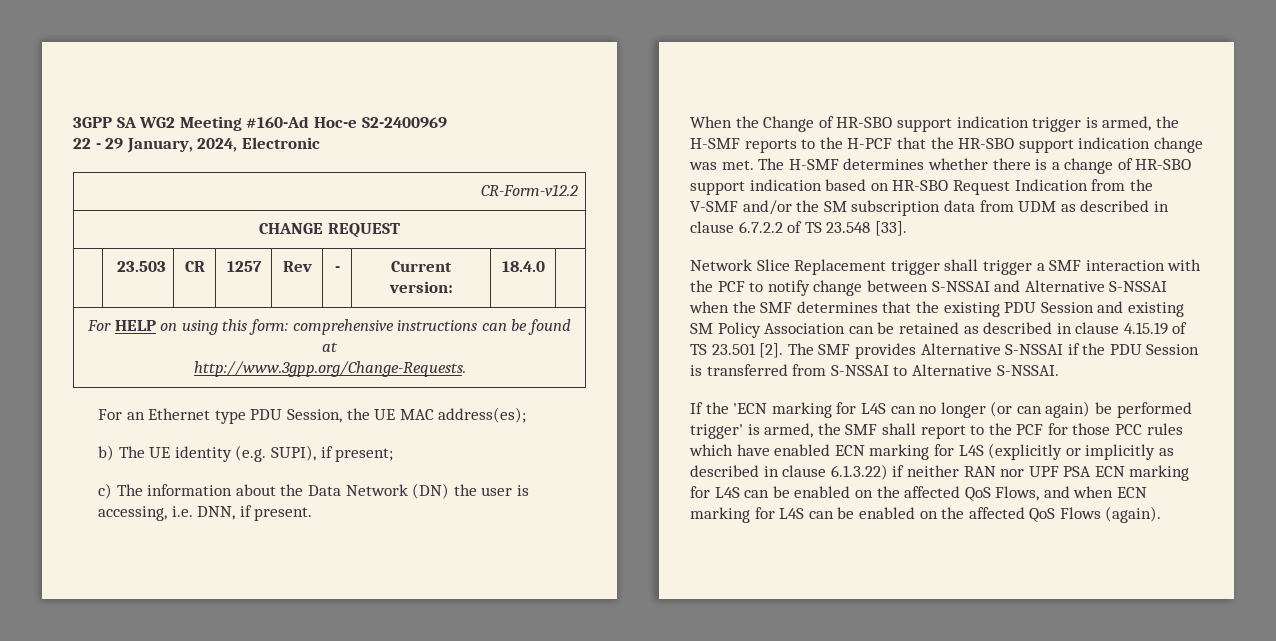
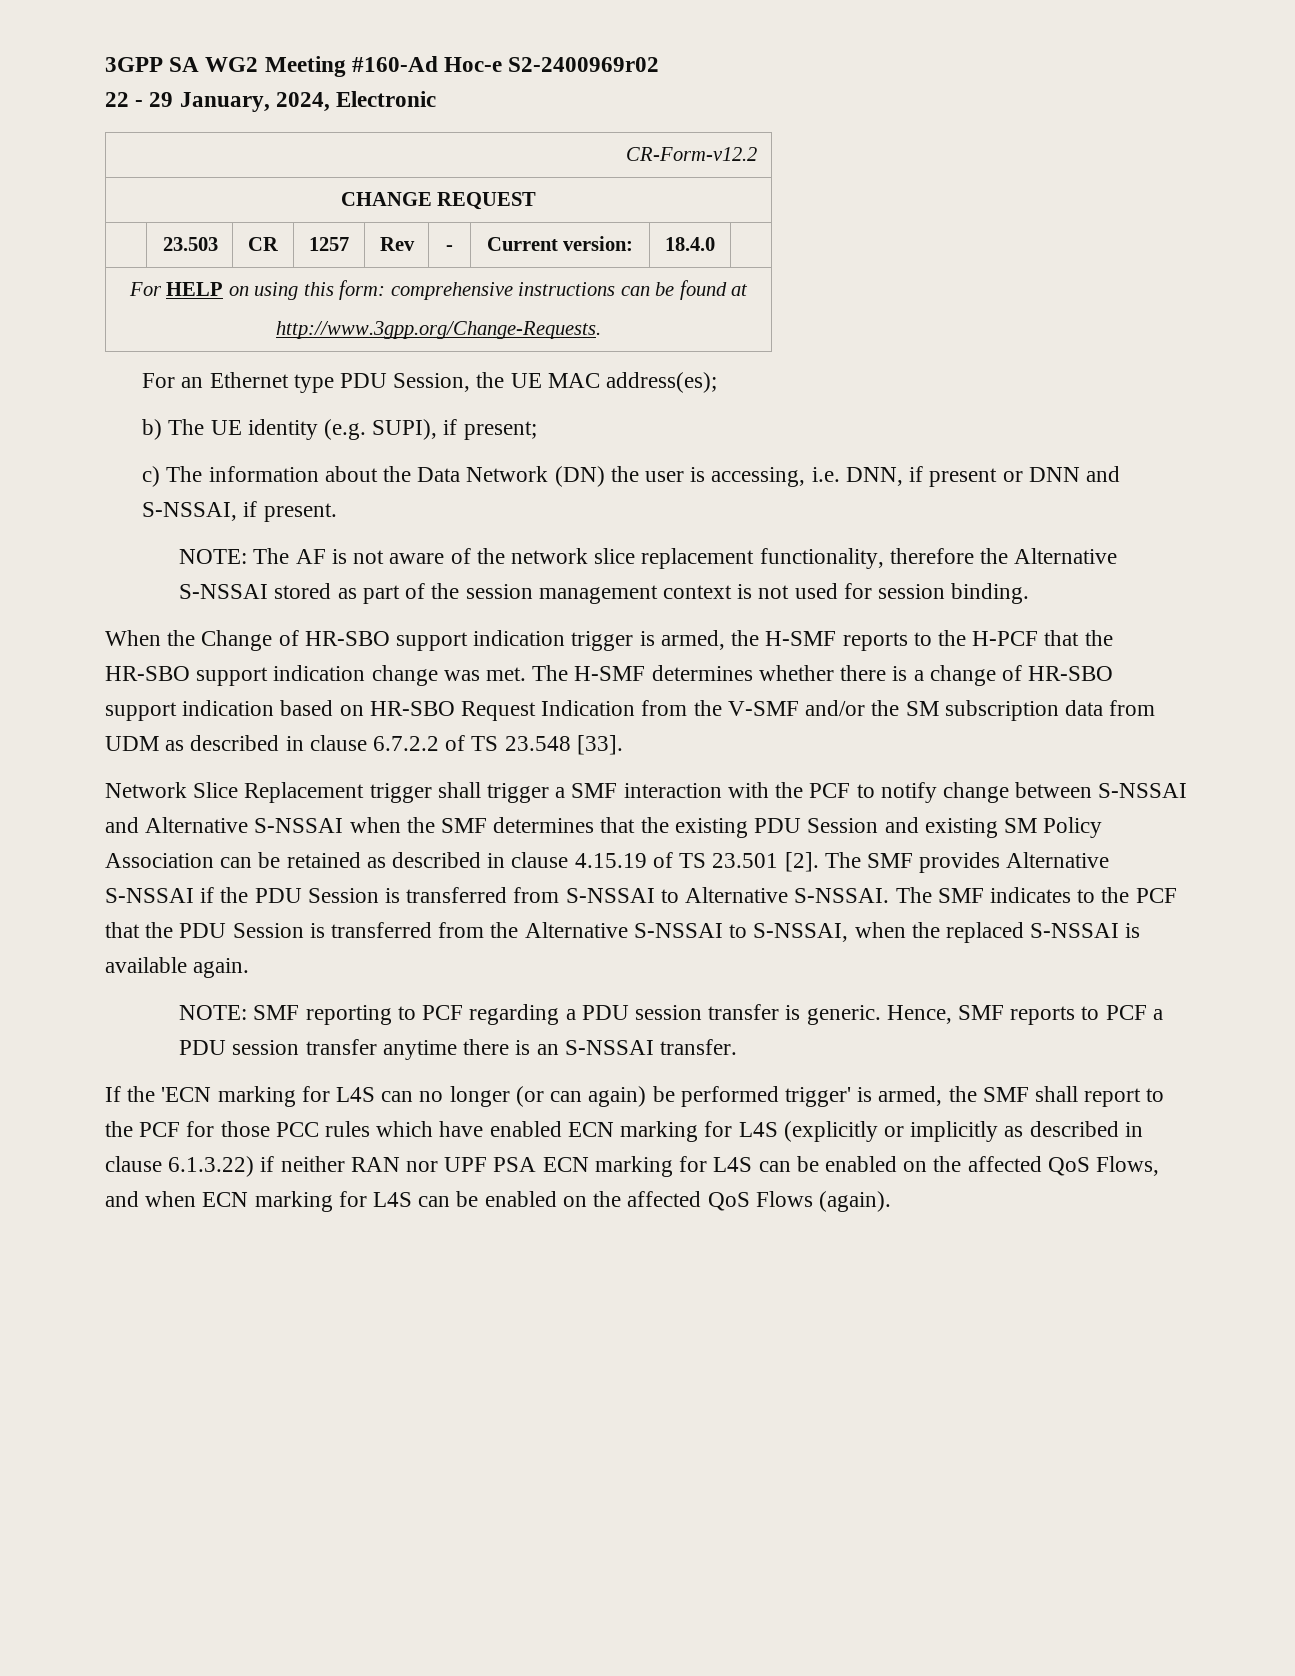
[361,117,447,128] S2-2400969 -> [508,57,660,72] S2-2400969r02
[254,507,313,521] present. -> [929,466,1120,487] [142,501,337,522] [179,548,1118,569] [179,583,1030,604] present or DNN and S-NSSAI, if present. // NOTE: The AF is not aware of the network slice replacement functionality, therefore the Alternative S-NSSAI stored as part of the session management context is not used for session binding.
(1059, 370) none -> [895,887,1177,903] [105,922,1141,943] [105,957,250,978] [179,1004,1163,1025] [179,1039,737,1060] The SMF indicates to the PCF that the PDU Session is transferred from the Alternative S-NSSAI to S-NSSAI, when the replaced S-NSSAI is available again. // NOTE: SMF reporting to PCF regarding a PDU session transfer is generic. Hence, SMF reports to PCF a PDU session transfer anytime there is an S-NSSAI transfer.

